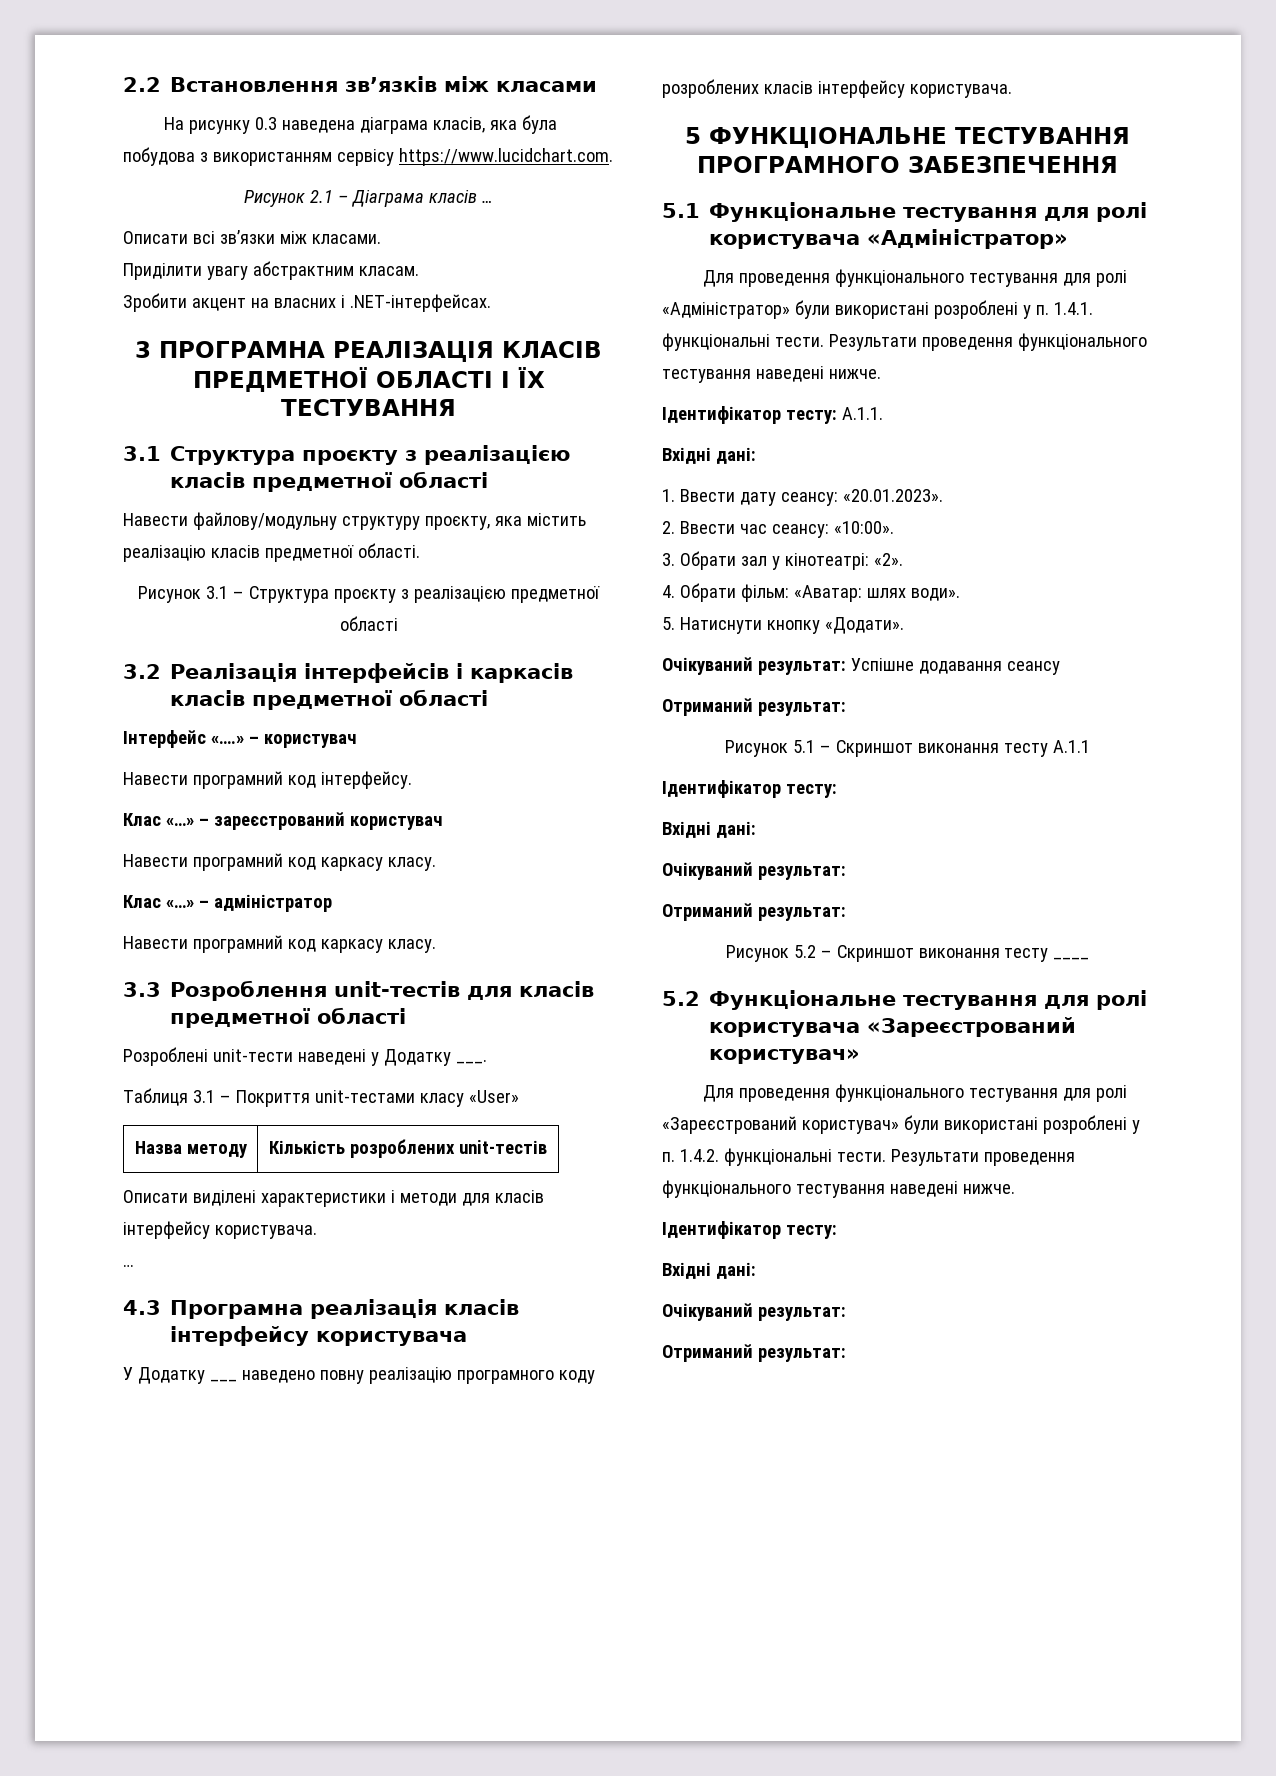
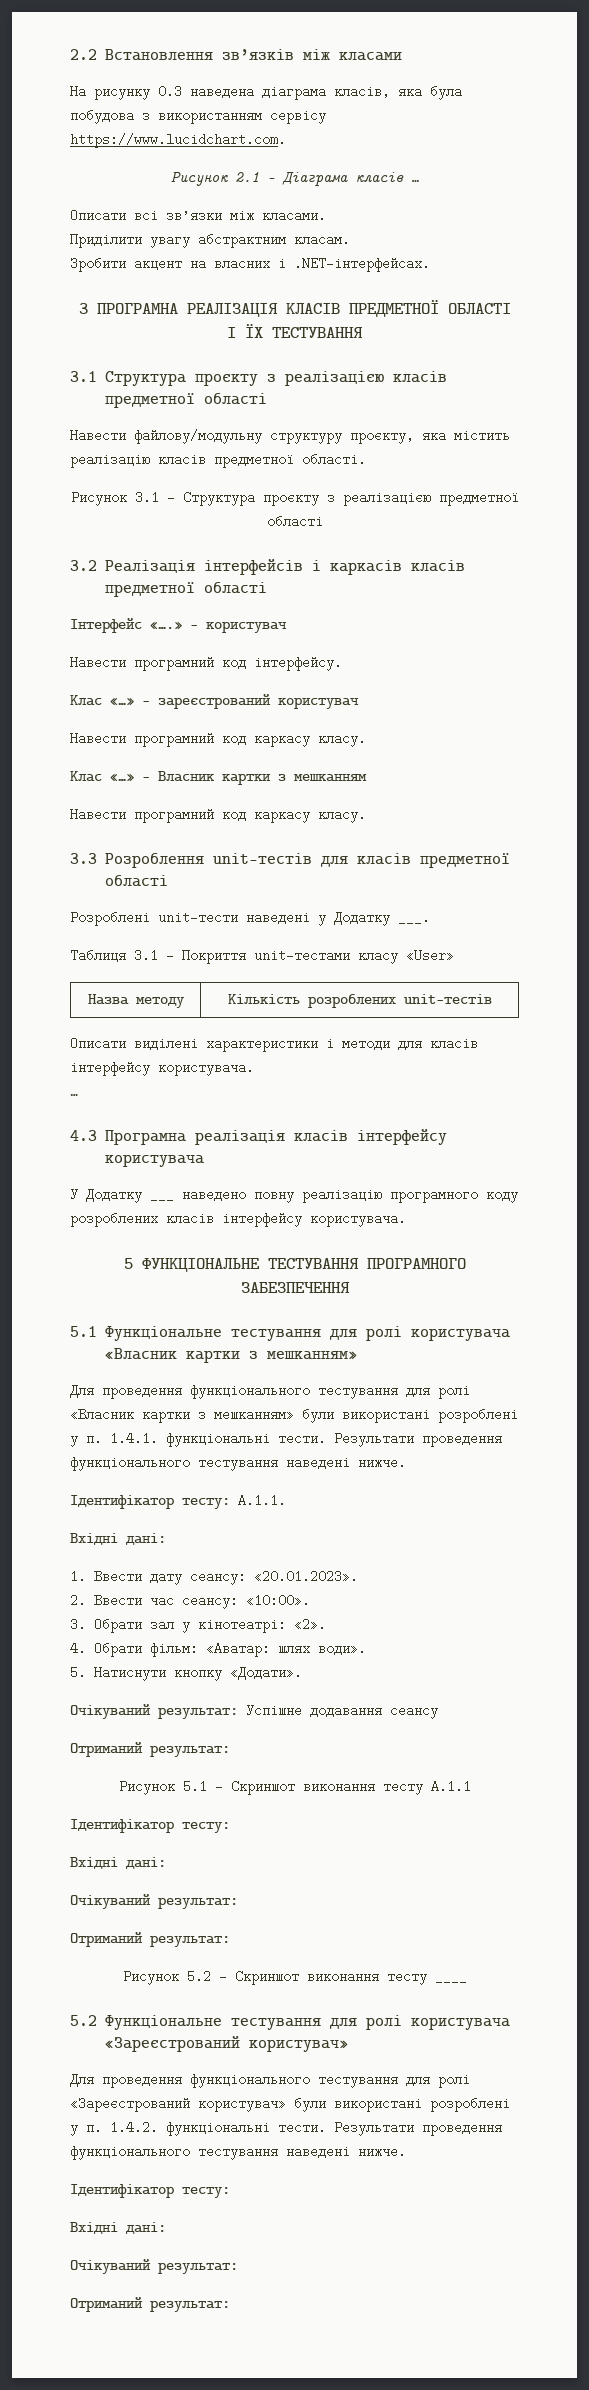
[213,894,332,912] адміністратор -> [158,771,367,785] Власник картки з мешканням
[867,229,1069,249] [703,269,1128,287] [662,302,790,319] «Адміністратор» // Для проведення функціонального тестування для ролі «Адміністратор» -> [104,1348,357,1363] [70,1382,470,1399] [70,1406,294,1423] «Власник картки з мешканням» // Для проведення функціонального тестування для ролі «Власник картки з мешканням»

